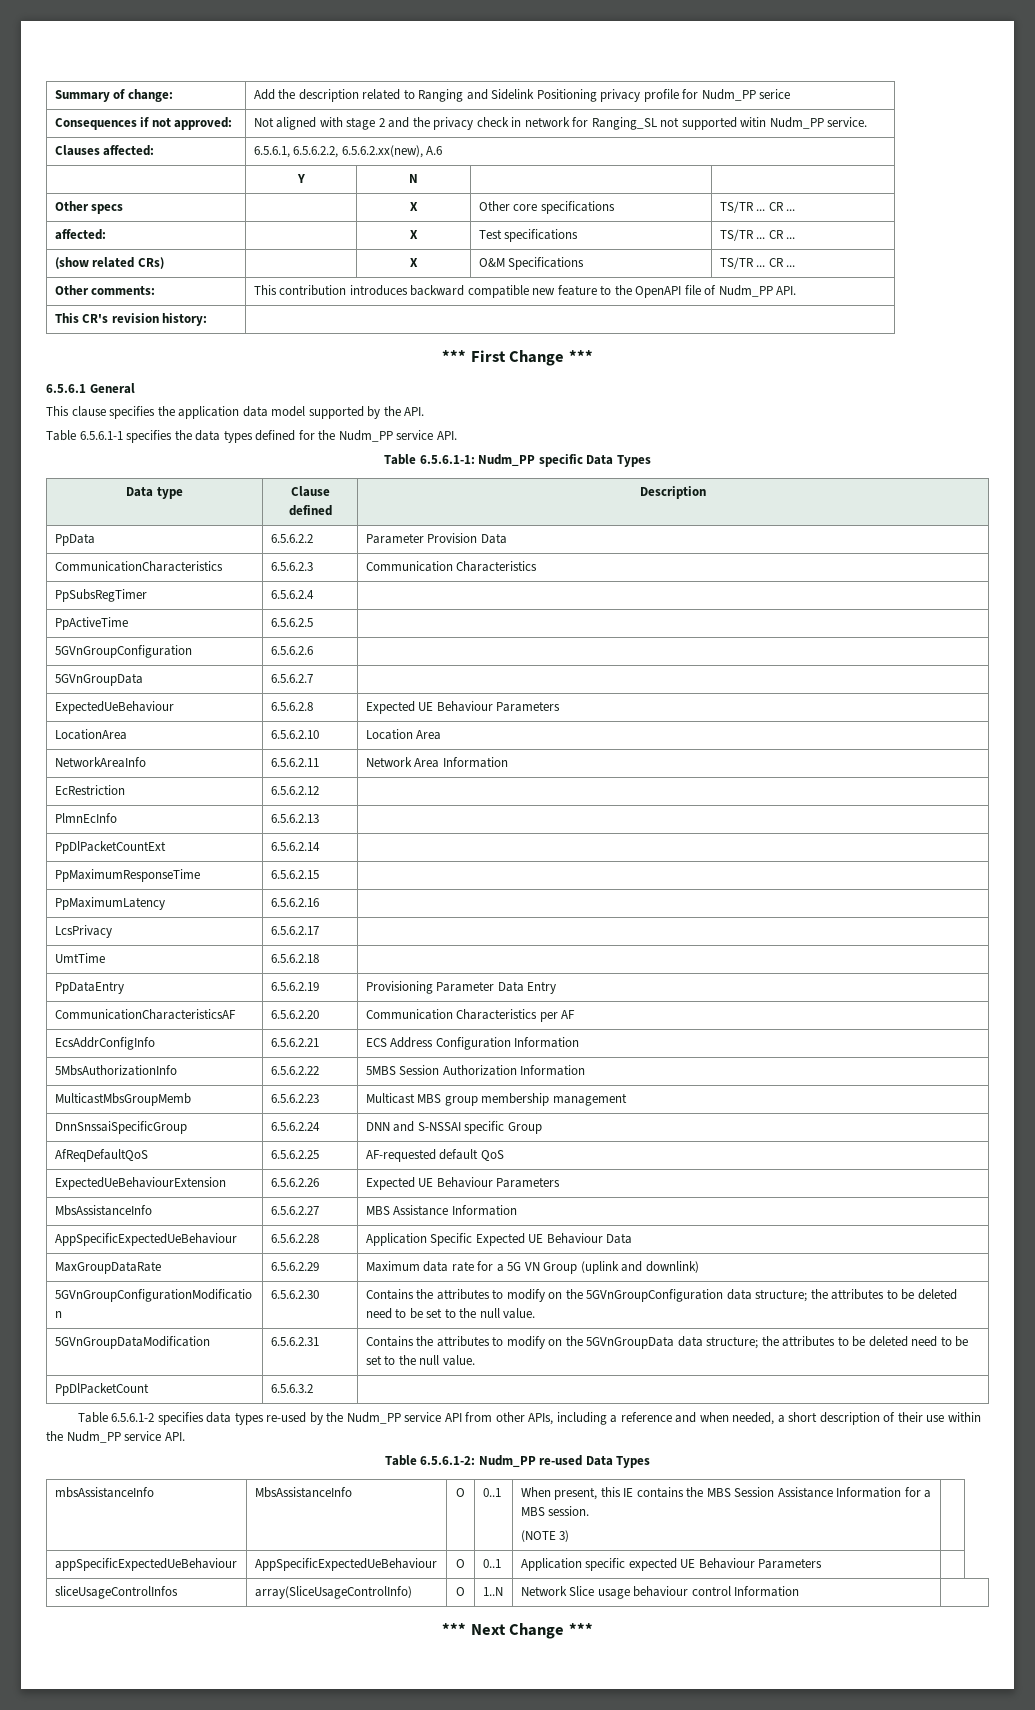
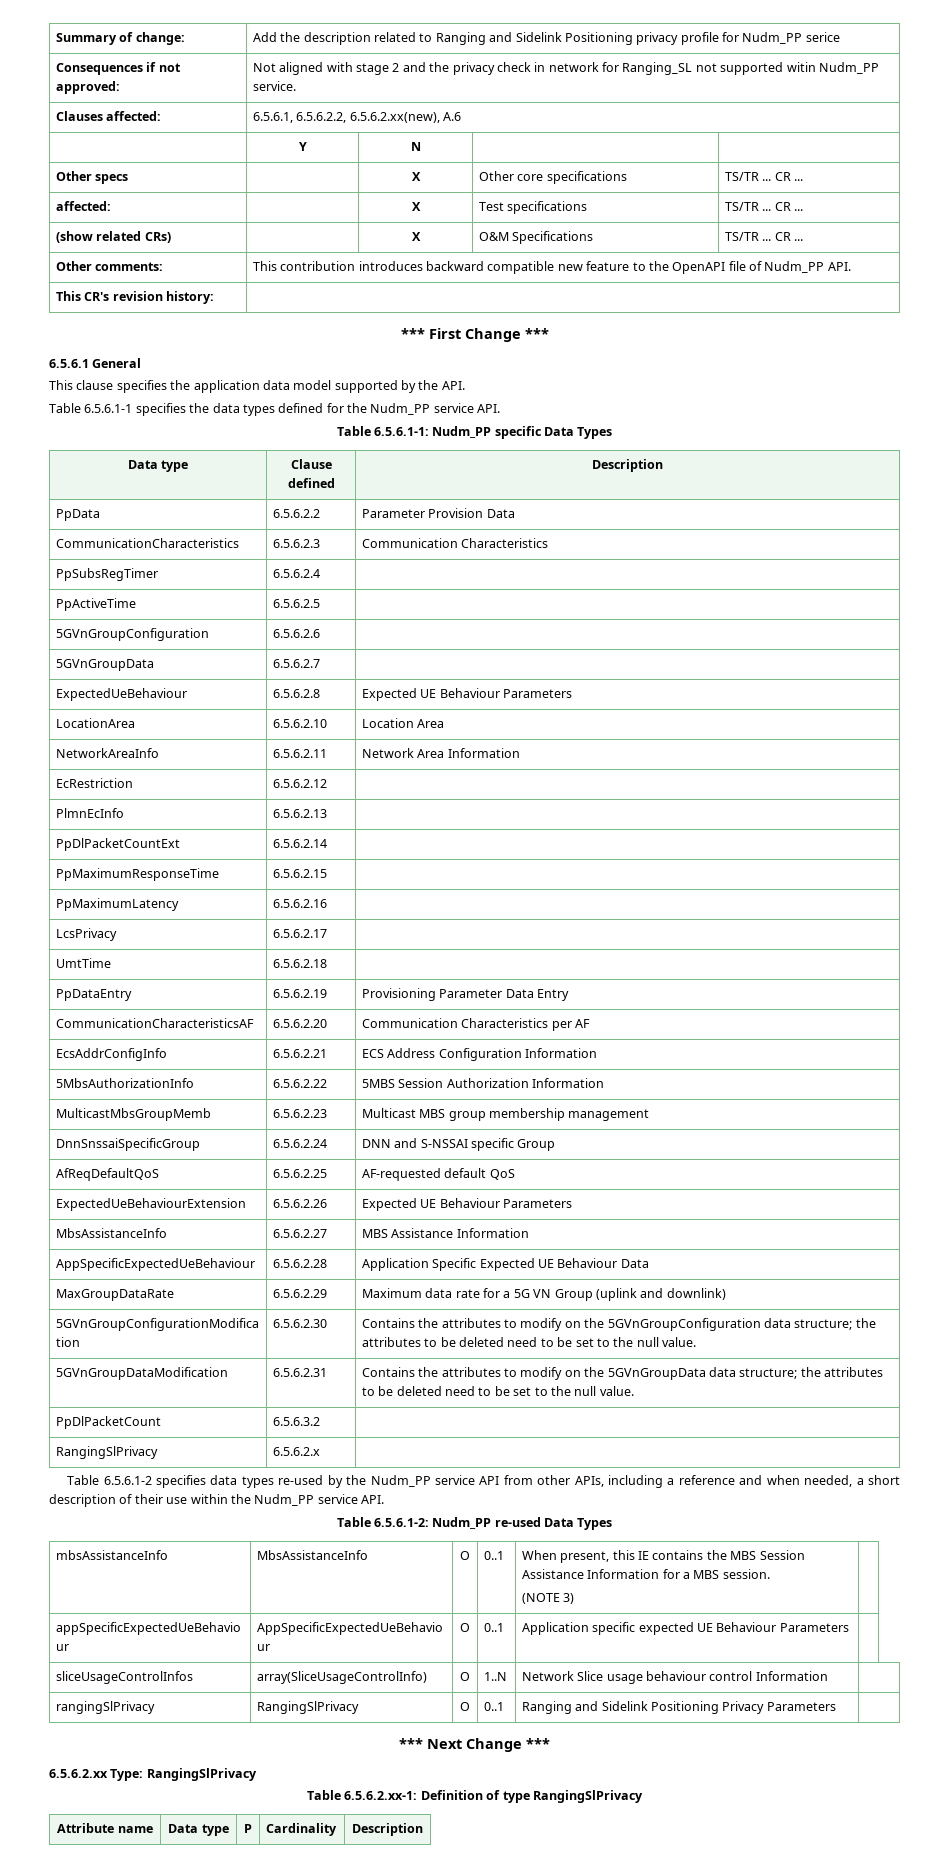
(313, 1388) none -> [55,1446,158,1459] [272,1447,320,1456] // RangingSlPrivacy | 6.5.6.2.x |
[442,1623,593,1639] // *** Next Change *** -> [55,1701,155,1714] [256,1701,359,1714] [460,1702,470,1711] [483,1702,504,1711] [521,1701,836,1714] [399,1738,550,1752] [49,1768,257,1781] [307,1790,643,1803] [57,1823,153,1833] [168,1824,229,1836] [244,1824,252,1833] [265,1823,337,1836] [352,1823,423,1836] // rangingSlPrivacy | RangingSlPrivacy | O | 0..1 | Ranging and Sidelink Positioning Privacy Parameters | // *** Next Change *** // 6.5.6.2.xx Type: RangingSlPrivacy // Table 6.5.6.2.xx-1: Definition of type RangingSlPrivacy // Attribute name | Data type | P | Cardinality | Description

